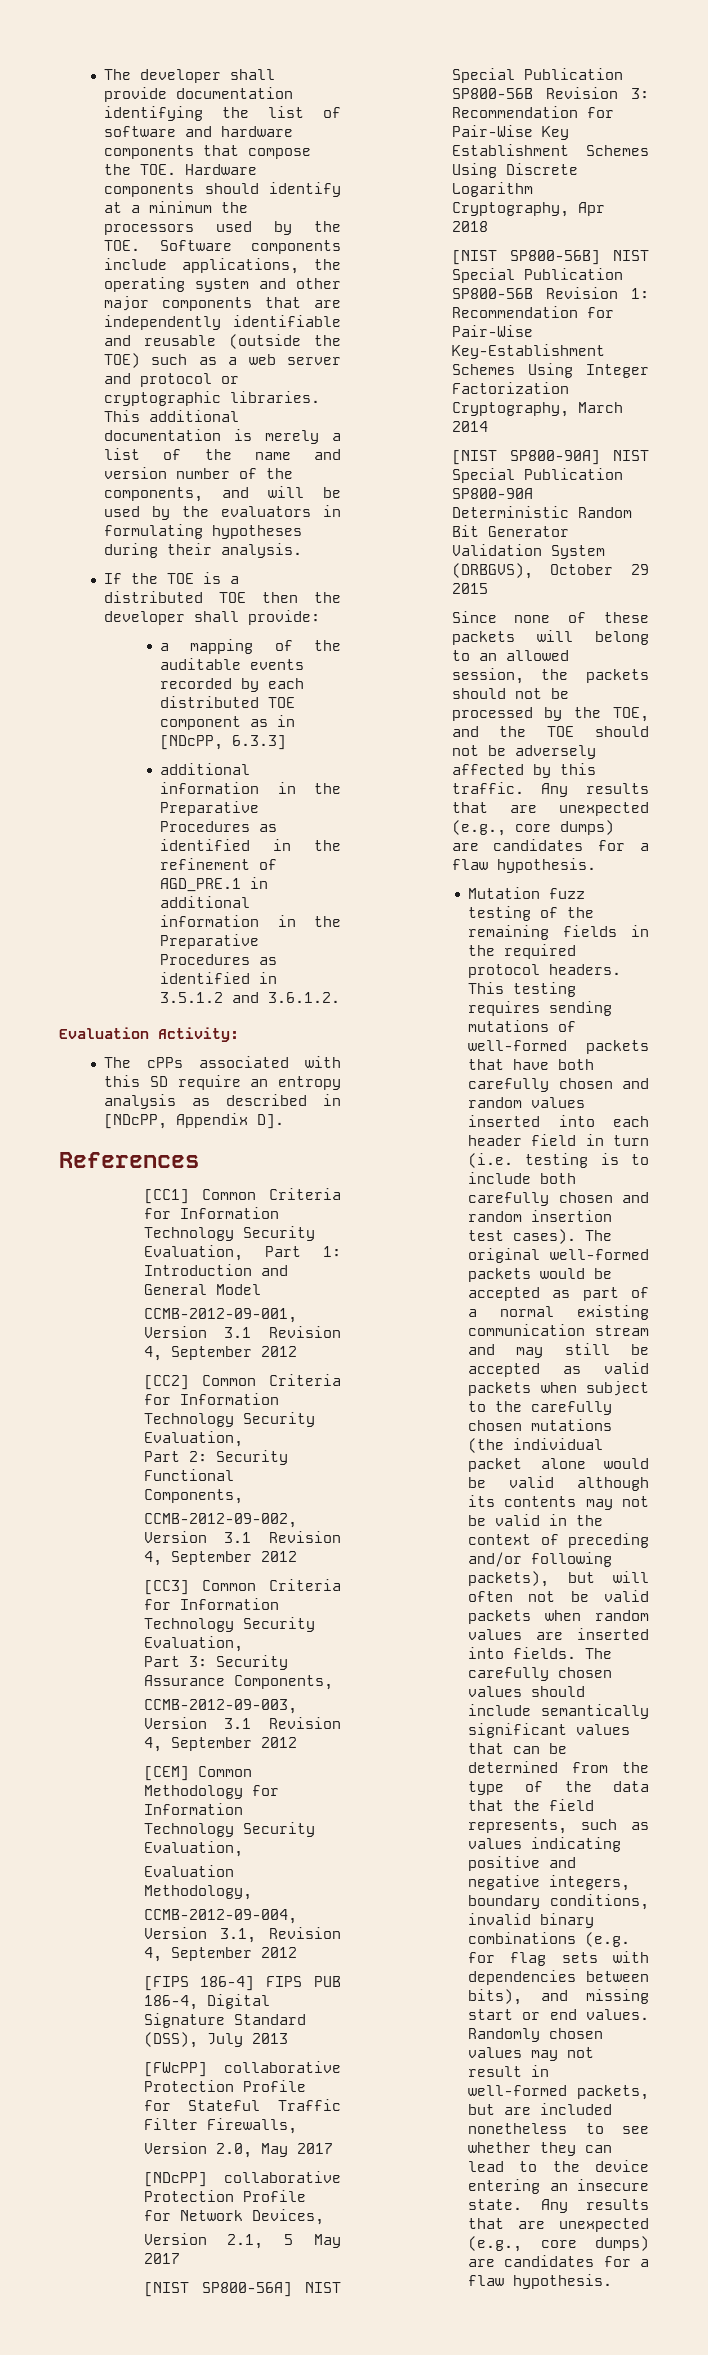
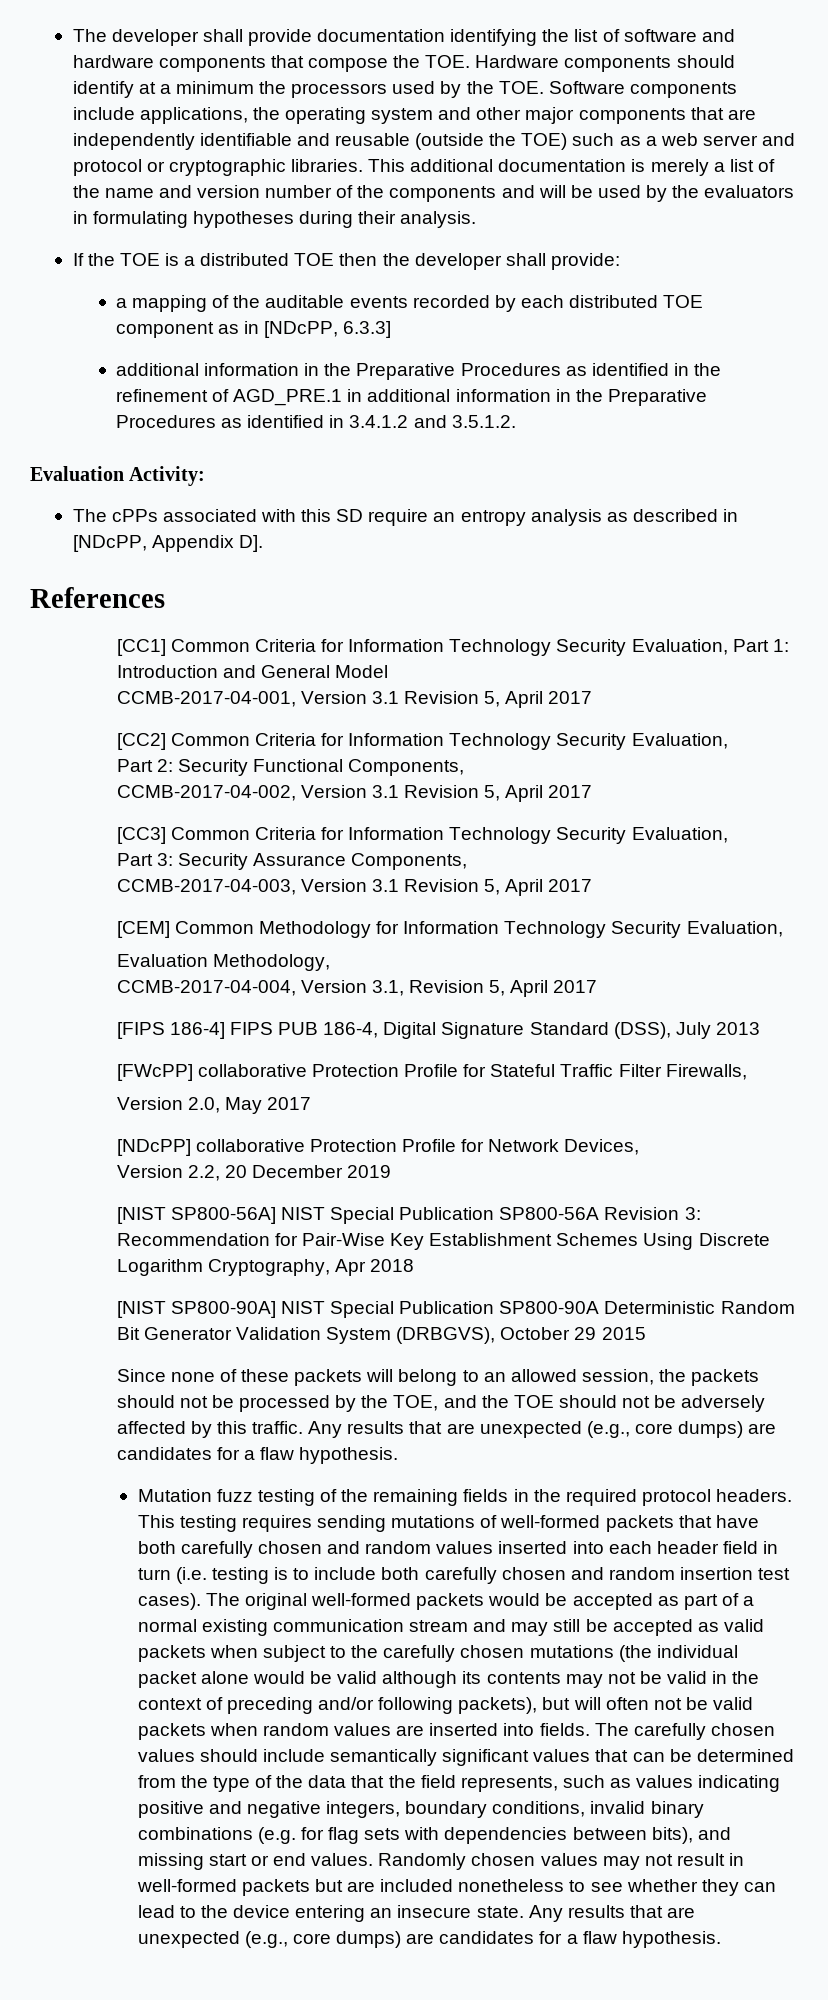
[104,487,204,502] components, -> [389,186,497,202] components
[160,992,341,1003] 3.5.1.2 and 3.6.1.2. -> [349,415,516,428] 3.4.1.2 and 3.5.1.2.
[143,1308,297,1323] [143,1326,341,1338] [143,1346,297,1361] CCMB-2012-09-001, Version 3.1 Revision 4, September 2012 -> [116,691,593,708] CCMB-2017-04-001, Version 3.1 Revision 5, April 2017
[143,1513,297,1528] [143,1531,341,1543] [143,1551,297,1566] CCMB-2012-09-002, Version 3.1 Revision 4, September 2012 -> [116,785,593,802] CCMB-2017-04-002, Version 3.1 Revision 5, April 2017
[143,1699,297,1714] [143,1717,341,1729] [143,1737,297,1752] CCMB-2012-09-003, Version 3.1 Revision 4, September 2012 -> [116,879,593,896] CCMB-2017-04-003, Version 3.1 Revision 5, April 2017
[143,1909,297,1924] CCMB-2012-09-004, -> [116,980,296,996] CCMB-2017-04-004,
[143,1947,297,1962] 4, September 2012 -> [489,980,598,997] 5, April 2017
[227,2234,341,2249] [143,2253,180,2264] 2.1, 5 May 2017 -> [187,1165,392,1181] 2.2, 20 December 2019
[451,88,533,99] SP800-56B -> [499,1207,600,1220] SP800-56A
[451,250,649,265] [451,268,623,283] [451,287,649,299] [451,306,614,318] [451,325,533,337] [451,344,605,359] [451,363,649,378] [451,382,569,394] [451,402,623,417] [451,421,488,432] // [NIST SP800-56B] NIST Special Publication SP800-56B Revision 1: Recommendation for Pair-Wise Key-Establishment Schemes Using Integer Factorization Cryptography, March 2014 -> (415, 1265) none
[577,2085,649,2100] packets, -> [241,1879,310,1896] packets

